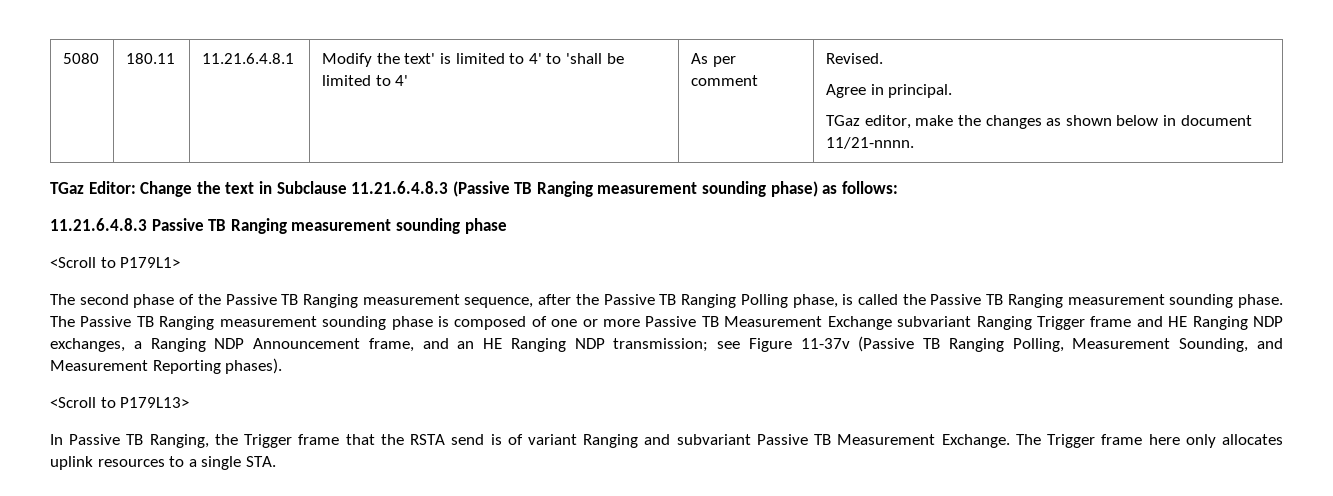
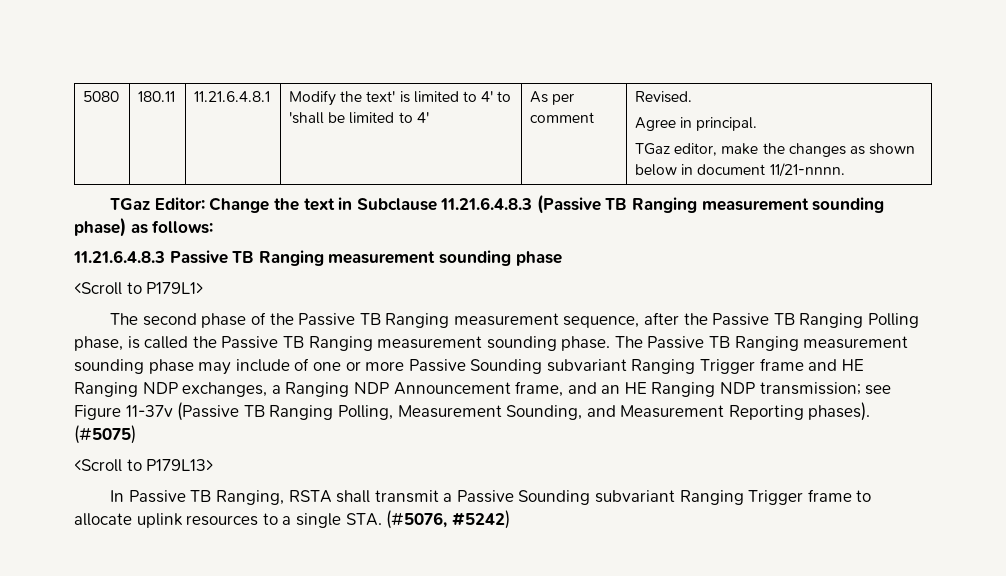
[437,316,527,330] is composed -> [198,359,290,375] may include
[701,316,892,330] TB Measurement Exchange -> [470,359,543,374] Sounding
(283, 366) none -> [74,425,136,444] (#5075)
[214,434,1283,448] the Trigger frame that the RSTA send is of variant Ranging and subvariant Passive TB Measurement Exchange. The Trigger frame here only allocates -> [288,489,872,505] [74,513,132,526] RSTA shall transmit a Passive Sounding subvariant Ranging Trigger frame to allocate
(276, 461) none -> [386,510,510,529] (#5076, #5242)

